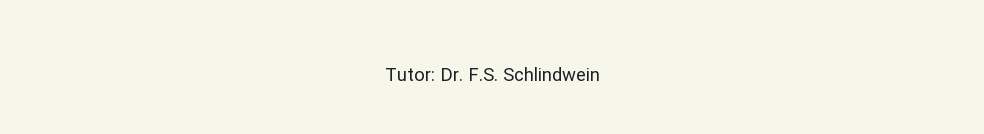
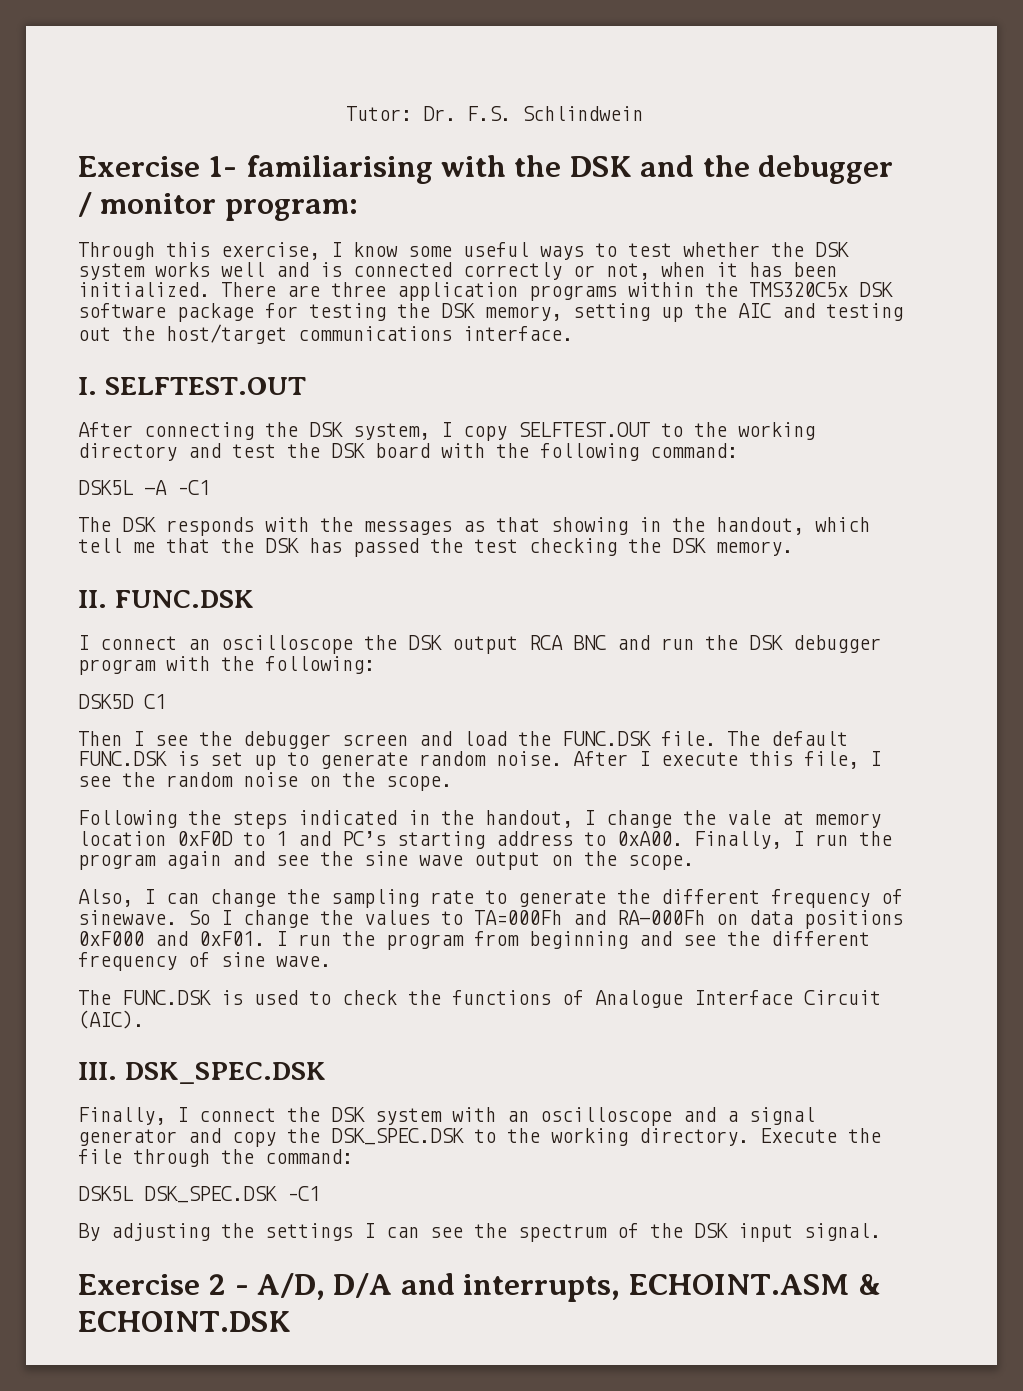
(600, 74) none -> [78,155,893,184] [78,192,358,221] [78,242,849,260] [78,262,837,280] [78,282,893,301] [78,303,903,322] [78,324,573,344] [78,377,307,395] [78,422,815,441] [78,443,738,461] [78,480,210,495] [78,517,870,536] [78,538,793,557] [78,590,255,608] [78,635,881,654] [78,656,375,675] [78,694,166,709] [78,731,848,749] [78,751,881,770] [78,772,452,791] [78,810,881,829] [78,831,892,849] [78,851,694,870] [78,889,903,908] [78,910,903,929] [78,931,870,950] [78,952,331,971] [78,990,881,1008] [78,1010,144,1029] [78,1062,327,1084] [78,1107,815,1126] [78,1128,881,1147] [78,1149,353,1167] [78,1186,320,1203] [78,1223,881,1242] [78,1273,881,1302] [78,1311,291,1332] // Exercise 1- familiarising with the DSK and the debugger / monitor program: // Through this exercise, I know some useful ways to test whether the DSK system works well and is connected correctly or not, when it has been initialized. There are three application programs within the TMS320C5x DSK software package for testing the DSK memory, setting up the AIC and testing out the host/target communications interface. // I. SELFTEST.OUT // After connecting the DSK system, I copy SELFTEST.OUT to the working directory and test the DSK board with the following command: // DSK5L -A –C1 // The DSK responds with the messages as that showing in the handout, which tell me that the DSK has passed the test checking the DSK memory. // II. FUNC.DSK // I connect an oscilloscope the DSK output RCA BNC and run the DSK debugger program with the following: // DSK5D C1 // Then I see the debugger screen and load the FUNC.DSK file. The default FUNC.DSK is set up to generate random noise. After I execute this file, I see the random noise on the scope. // Following the steps indicated in the handout, I change the vale at memory location 0xF0D to 1 and PC’s starting address to 0xA00. Finally, I run the program again and see the sine wave output on the scope. // Also, I can change the sampling rate to generate the different frequency of sinewave. So I change the values to TA=000Fh and RA-000Fh on data positions 0xF000 and 0xF01. I run the program from beginning and see the different frequency of sine wave. // The FUNC.DSK is used to check the functions of Analogue Interface Circuit (AIC). // III. DSK_SPEC.DSK // Finally, I connect the DSK system with an oscilloscope and a signal generator and copy the DSK_SPEC.DSK to the working directory. Execute the file through the command: // DSK5L DSK_SPEC.DSK –C1 // By adjusting the settings I can see the spectrum of the DSK input signal. // Exercise 2 - A/D, D/A and interrupts, ECHOINT.ASM & ECHOINT.DSK

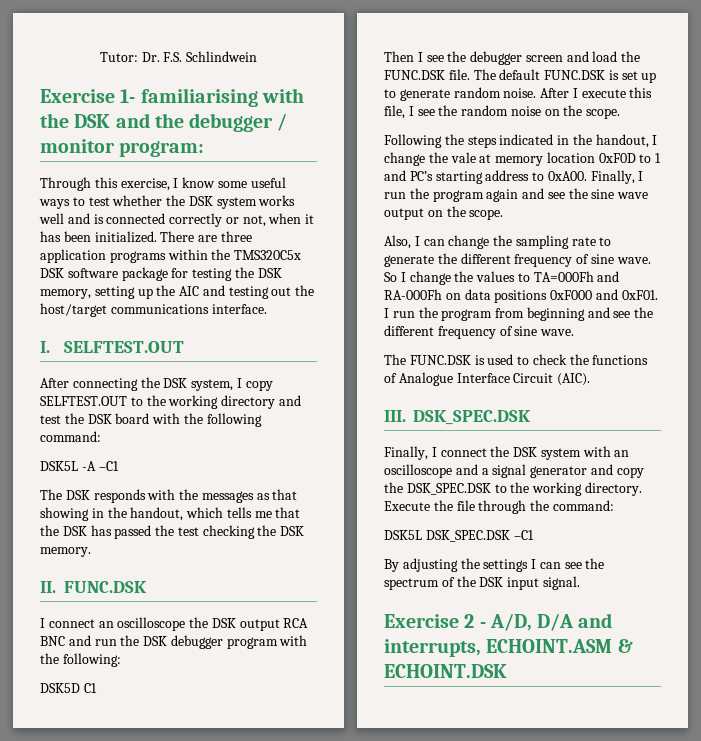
[78,538,122,553] tell -> [226,507,252,518] tells
[78,910,177,925] sinewave. -> [590,254,651,264] sine wave.

